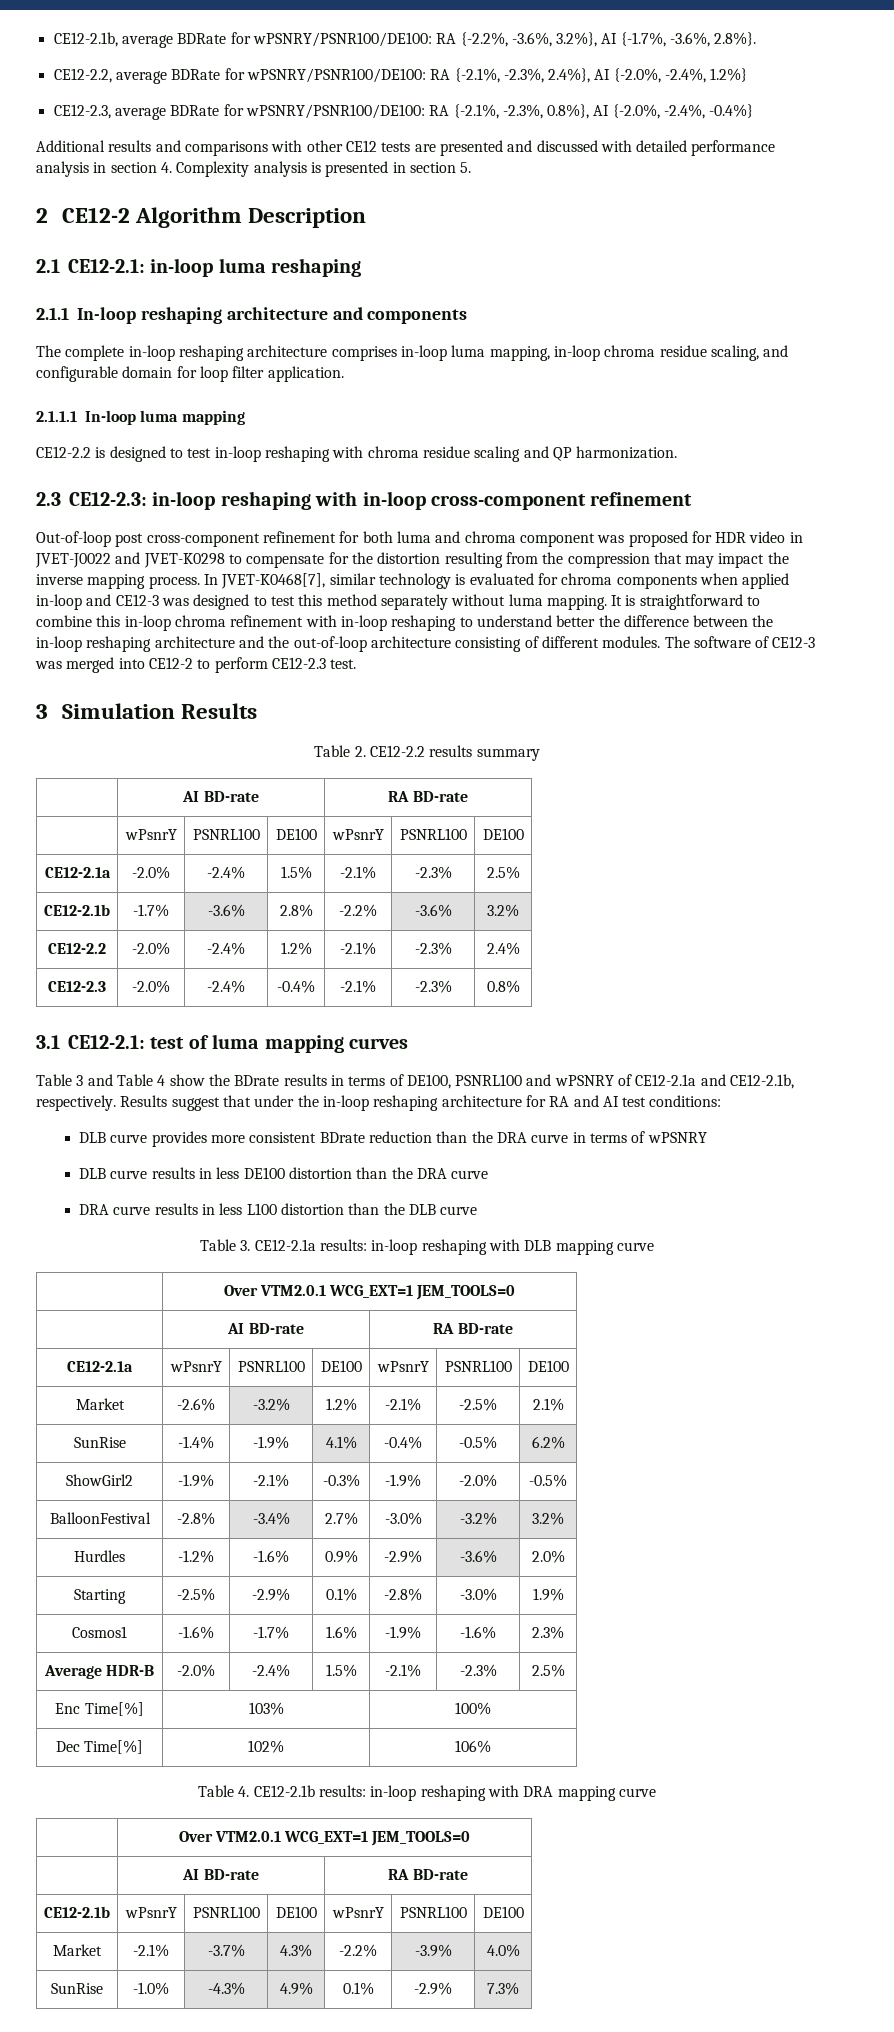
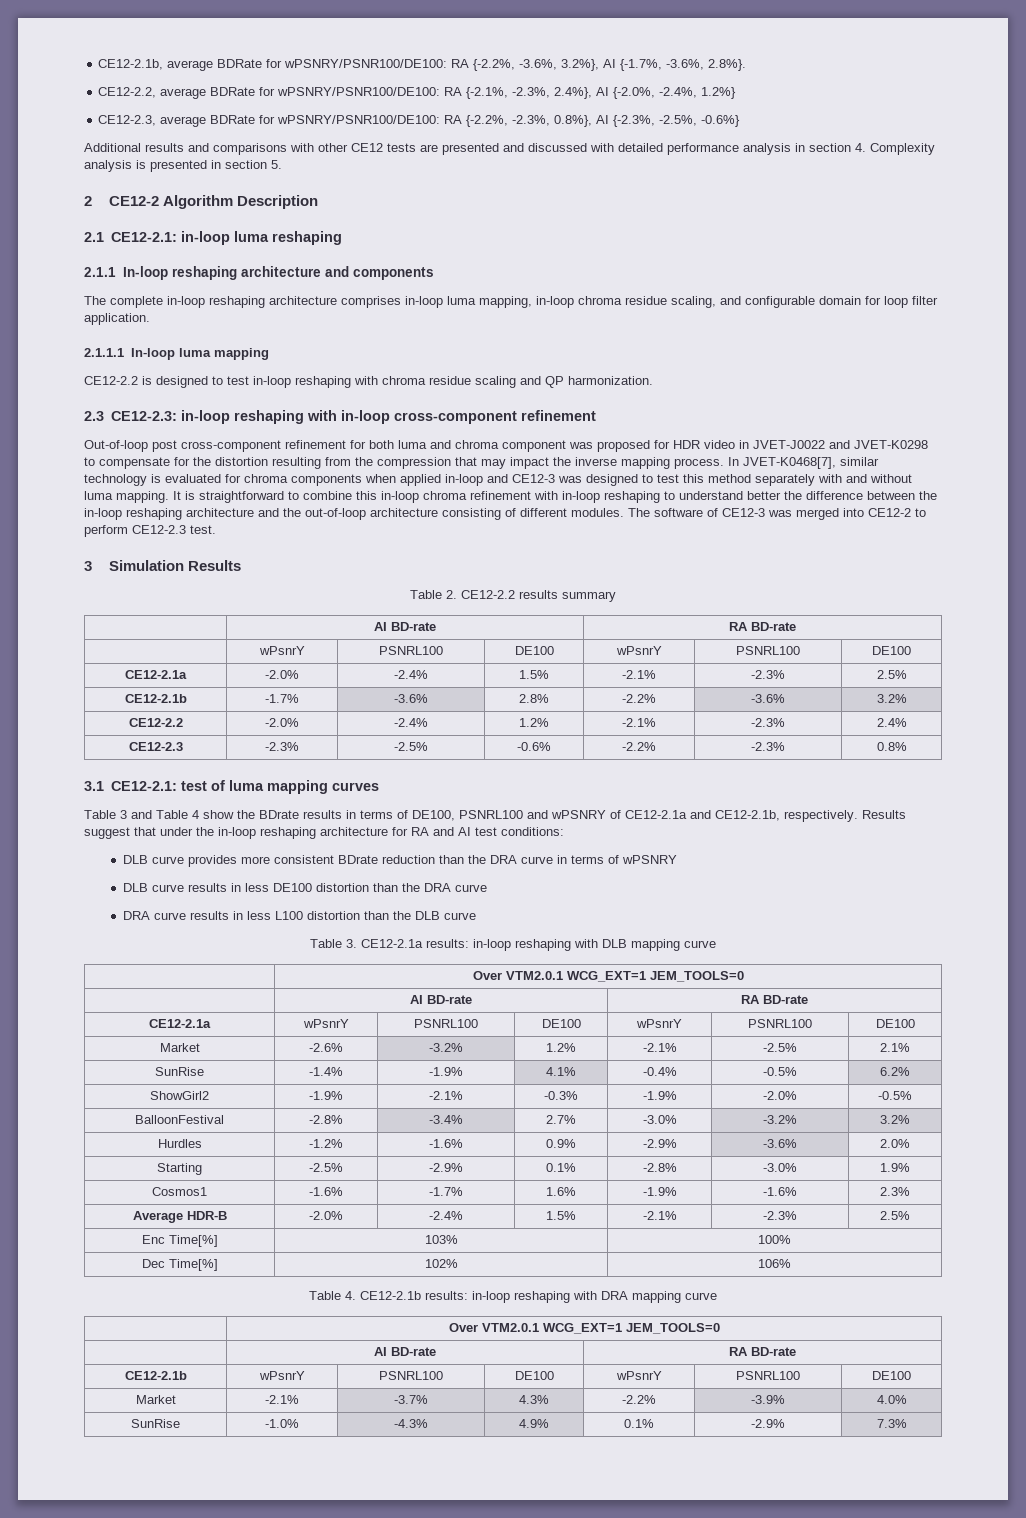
[453,104,499,119] {-2.1%, -> [466,115,509,127] {-2.2%,
[612,104,754,119] {-2.0%, -2.4%, -0.4%} -> [613,115,741,127] {-2.3%, -2.5%, -0.6%}
(448, 602) none -> [818,474,867,483] with and
[132,980,170,993] [207,980,245,993] [277,980,315,993] [340,980,376,993] -2.0% | -2.4% | -0.4% | -2.1% -> [265,742,299,751] [393,742,428,751] [517,742,551,751] [622,742,656,751] -2.3% | -2.5% | -0.6% | -2.2%

